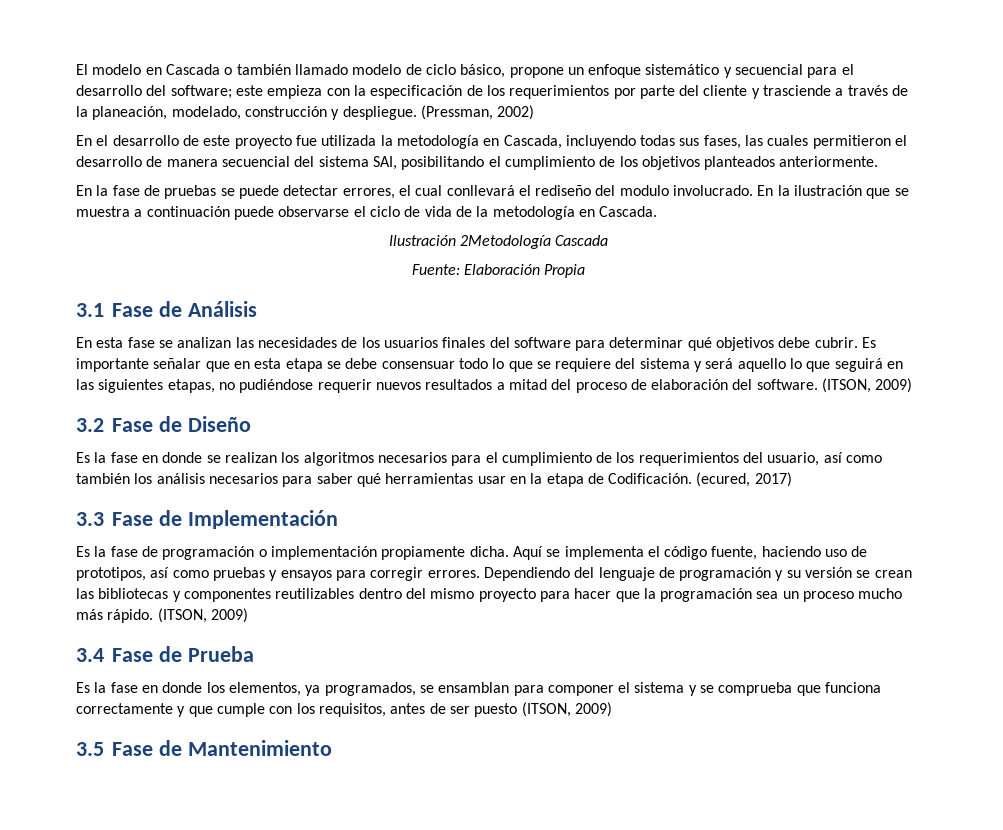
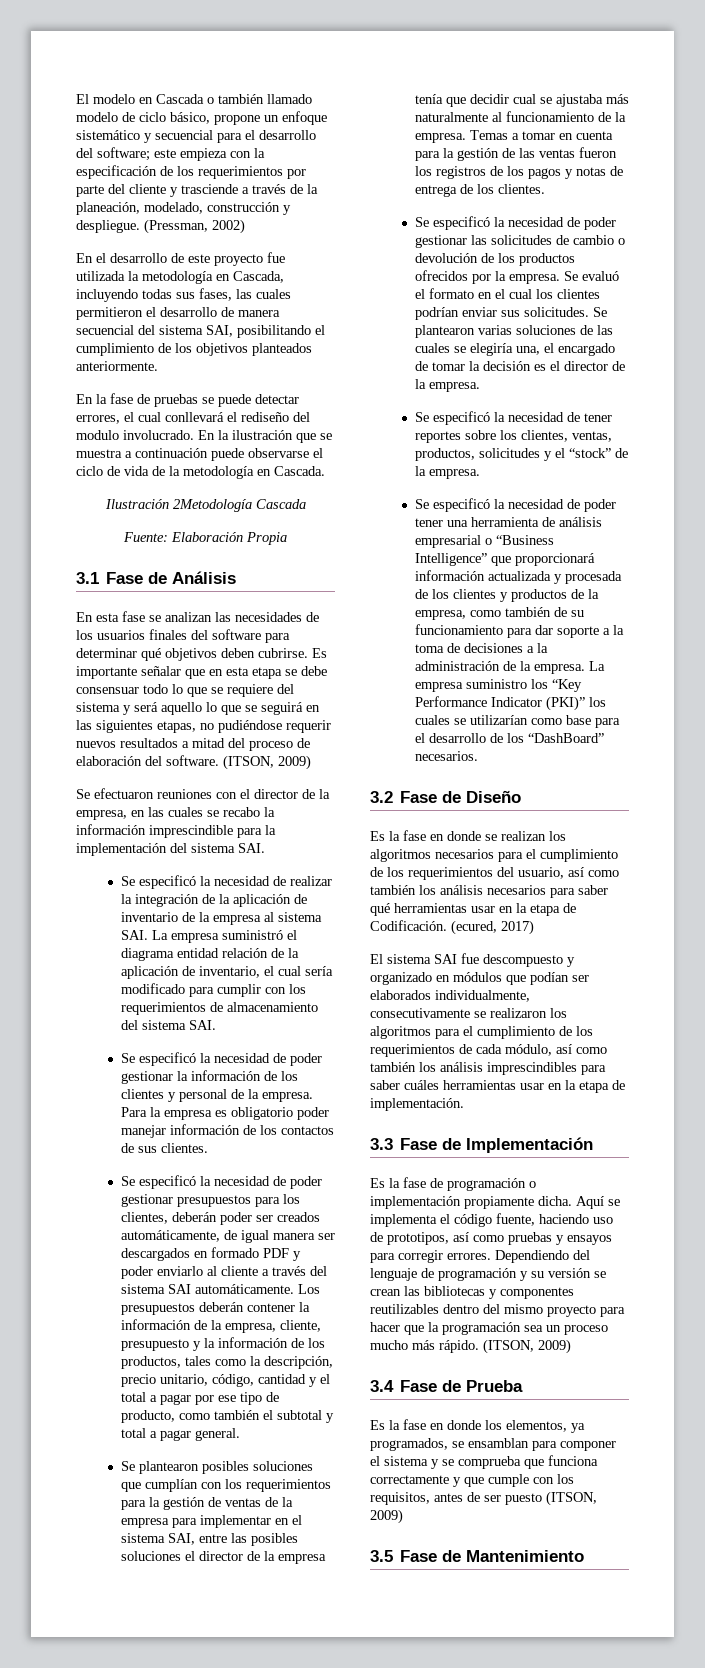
[778,337,858,348] debe cubrir. -> [221,648,308,658] deben cubrirse.
(831, 366) none -> [245,705,257,712] se
(913, 385) none -> [76,788,330,799] [76,807,275,820] [76,824,276,838] [76,843,265,856] [120,875,332,889] [120,894,307,907] [120,912,322,925] [120,930,297,943] [120,948,299,961] [120,966,333,979] [120,983,306,997] [120,1002,318,1015] [120,1020,216,1030] [120,1052,322,1066] [120,1070,298,1084] [120,1089,313,1102] [120,1107,329,1120] [120,1124,334,1138] [120,1143,208,1153] [120,1175,322,1189] [120,1194,300,1207] [120,1212,320,1225] [120,1230,335,1243] [120,1247,301,1261] [120,1266,327,1279] [120,1284,320,1294] [120,1302,310,1315] [120,1319,321,1333] [120,1337,325,1351] [120,1356,333,1369] [120,1374,330,1387] [120,1392,279,1405] [120,1410,334,1423] [120,1428,240,1441] [120,1461,313,1474] [120,1479,331,1492] [120,1497,293,1510] [120,1515,302,1528] [120,1533,298,1546] [120,1551,326,1564] [414,94,629,107] [414,111,626,122] [414,130,613,143] [414,147,617,161] [414,166,623,179] [414,184,545,197] [414,216,616,230] [414,235,625,248] [414,253,575,266] [414,270,619,284] [414,288,600,299] [414,307,607,320] [414,325,613,338] [414,343,615,356] [414,361,625,371] [414,379,480,392] [414,411,612,425] [414,430,612,443] [414,448,628,461] [414,466,480,479] [414,498,616,512] [414,517,602,527] [414,535,554,548] [414,553,595,566] [414,570,622,584] [414,589,599,602] [414,607,584,620] [414,624,624,638] [414,643,548,653] [414,661,605,674] [414,679,582,692] [414,696,606,711] [414,715,620,728] [414,733,604,743] [414,751,478,761] // Se efectuaron reuniones con el director de la empresa, en las cuales se recabo la información imprescindible para la implementación del sistema SAI. // Se especificó la necesidad de realizar la integración de la aplicación de inventario de la empresa al sistema SAI. La empresa suministró el diagrama entidad relación de la aplicación de inventario, el cual sería modificado para cumplir con los requerimientos de almacenamiento del sistema SAI. // Se especificó la necesidad de poder gestionar la información de los clientes y personal de la empresa. Para la empresa es obligatorio poder manejar información de los contactos de sus clientes. // Se especificó la necesidad de poder gestionar presupuestos para los clientes, deberán poder ser creados automáticamente, de igual manera ser descargados en formado PDF y poder enviarlo al cliente a través del sistema SAI automáticamente. Los presupuestos deberán contener la información de la empresa, cliente, presupuesto y la información de los productos, tales como la descripción, precio unitario, código, cantidad y el total a pagar por ese tipo de producto, como también el subtotal y total a pagar general. // Se plantearon posibles soluciones que cumplían con los requerimientos para la gestión de ventas de la empresa para implementar en el sistema SAI, entre las posibles soluciones el director de la empresa tenía que decidir cual se ajustaba más naturalmente al funcionamiento de la empresa. Temas a tomar en cuenta para la gestión de las ventas fueron los registros de los pagos y notas de entrega de los clientes. // Se especificó la necesidad de poder gestionar las solicitudes de cambio o devolución de los productos ofrecidos por la empresa. Se evaluó el formato en el cual los clientes podrían enviar sus solicitudes. Se plantearon varias soluciones de las cuales se elegiría una, el encargado de tomar la decisión es el director de la empresa. // Se especificó la necesidad de tener reportes sobre los clientes, ventas, productos, solicitudes y el “stock” de la empresa. // Se especificó la necesidad de poder tener una herramienta de análisis empresarial o “Business Intelligence” que proporcionará información actualizada y procesada de los clientes y productos de la empresa, como también de su funcionamiento para dar soporte a la toma de decisiones a la administración de la empresa. La empresa suministro los “Key Performance Indicator (PKI)” los cuales se utilizarían como base para el desarrollo de los “DashBoard” necesarios.
(792, 479) none -> [370,953,575,967] [370,972,589,985] [370,990,530,1002] [370,1008,567,1018] [370,1026,593,1039] [370,1044,607,1057] [370,1062,606,1075] [370,1080,625,1093] [370,1098,464,1111] // El sistema SAI fue descompuesto y organizado en módulos que podían ser elaborados individualmente, consecutivamente se realizaron los algoritmos para el cumplimiento de los requerimientos de cada módulo, así como también los análisis imprescindibles para saber cuáles herramientas usar en la etapa de implementación.

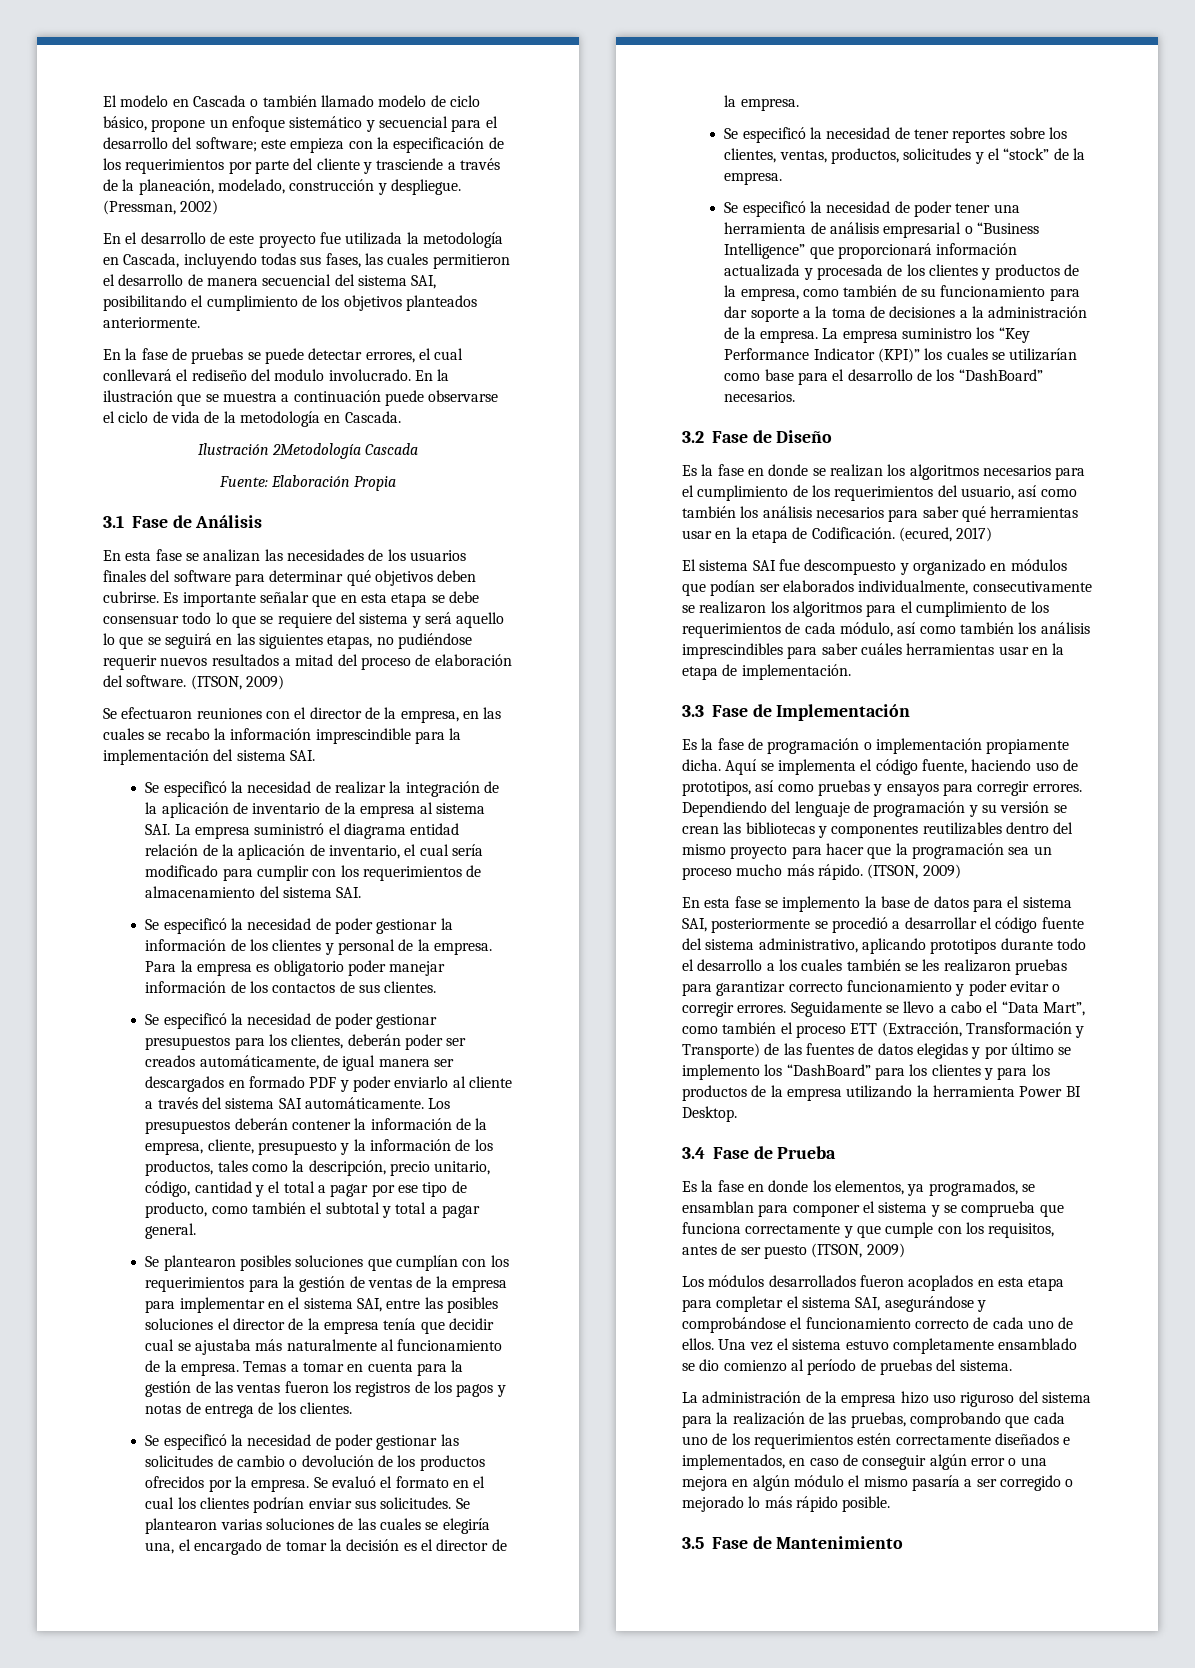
[545,696,585,711] (PKI)” -> [877,348,920,363] (KPI)”
(571, 1346) none -> [682,896,1072,912] [682,917,1084,933] [682,938,1086,954] [682,959,1067,975] [682,980,1061,996] [682,1001,1085,1017] [682,1022,1085,1038] [682,1043,1072,1059] [682,1064,1050,1080] [682,1085,1081,1101] [682,1106,737,1122] // En esta fase se implemento la base de datos para el sistema SAI, posteriormente se procedió a desarrollar el código fuente del sistema administrativo, aplicando prototipos durante todo el desarrollo a los cuales también se les realizaron pruebas para garantizar correcto funcionamiento y poder evitar o corregir errores. Seguidamente se llevo a cabo el “Data Mart”, como también el proceso ETT (Extracción, Transformación y Transporte) de las fuentes de datos elegidas y por último se implemento los “DashBoard” para los clientes y para los productos de la empresa utilizando la herramienta Power BI Desktop.
(403, 1516) none -> [682,1275,1065,1291] [682,1296,986,1312] [682,1317,1074,1333] [682,1338,1078,1354] [682,1359,1012,1375] [682,1391,1091,1407] [682,1412,1065,1428] [682,1433,1071,1449] [682,1454,1047,1470] [682,1475,1074,1491] [682,1496,891,1512] // Los módulos desarrollados fueron acoplados en esta etapa para completar el sistema SAI, asegurándose y comprobándose el funcionamiento correcto de cada uno de ellos. Una vez el sistema estuvo completamente ensamblado se dio comienzo al período de pruebas del sistema. // La administración de la empresa hizo uso riguroso del sistema para la realización de las pruebas, comprobando que cada uno de los requerimientos estén correctamente diseñados e implementados, en caso de conseguir algún error o una mejora en algún módulo el mismo pasaría a ser corregido o mejorado lo más rápido posible.

